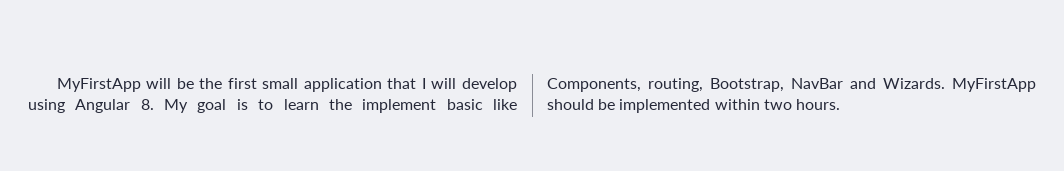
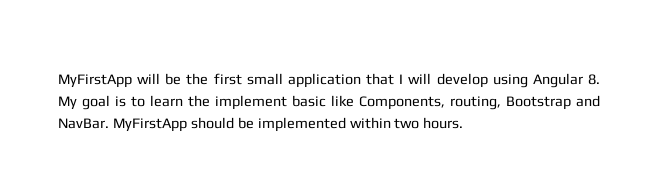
[710,78,945,92] Bootstrap, NavBar and Wizards. -> [506,95,600,110] [58,118,109,129] Bootstrap and NavBar.

